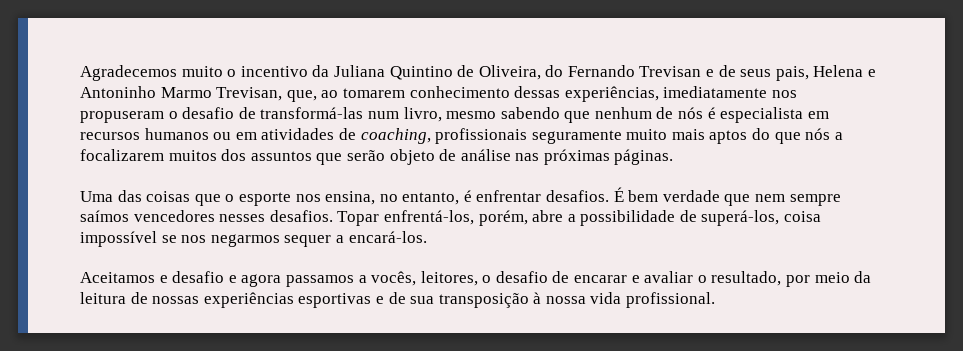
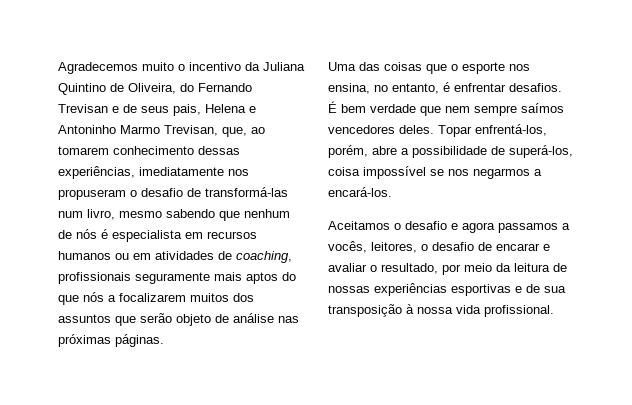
[626,129,668,140] muito -> (210, 278) none
[219,210,333,222] nesses desafios. -> [399,125,434,134] deles.
[284,235,332,247] sequer -> (530, 173) none
[159,275,168,283] e -> [394,223,401,230] o

